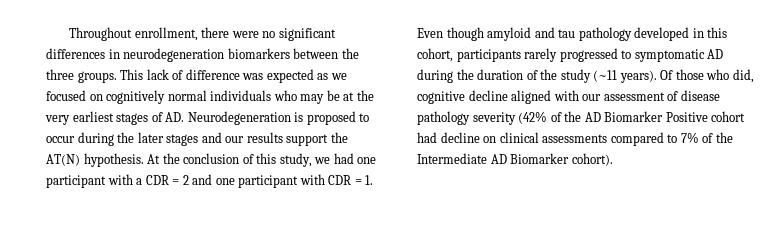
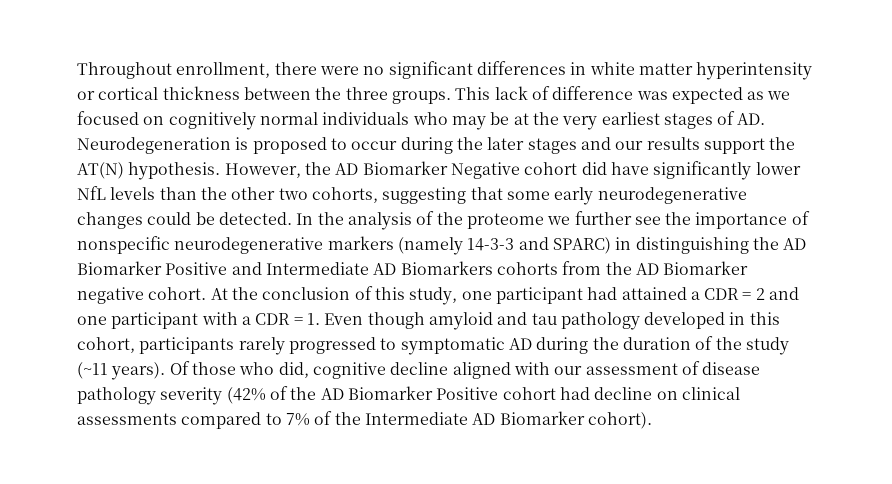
[123,48,290,62] neurodegeneration biomarkers -> [589,62,813,80] [77,86,240,100] white matter hyperintensity or cortical thickness
(144, 160) none -> [224,161,801,180] [77,186,747,205] [77,211,810,230] [77,236,807,255] [77,261,749,275] [77,287,207,304] However, the AD Biomarker Negative cohort did have significantly lower NfL levels than the other two cohorts, suggesting that some early neurodegenerative changes could be detected. In the analysis of the proteome we further see the importance of nonspecific neurodegenerative markers (namely 14-3-3 and SPARC) in distinguishing the AD Biomarker Positive and Intermediate AD Biomarkers cohorts from the AD Biomarker negative cohort.
[314,153,377,164] [46,174,133,188] we had one participant with -> [461,287,687,304] one participant had attained
(325, 179) none -> [241,316,251,325] a

